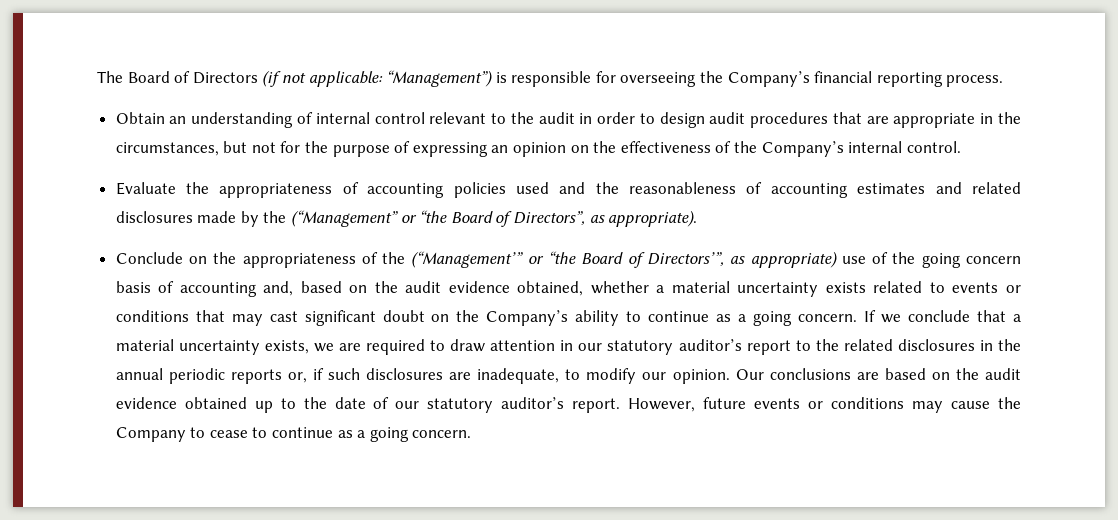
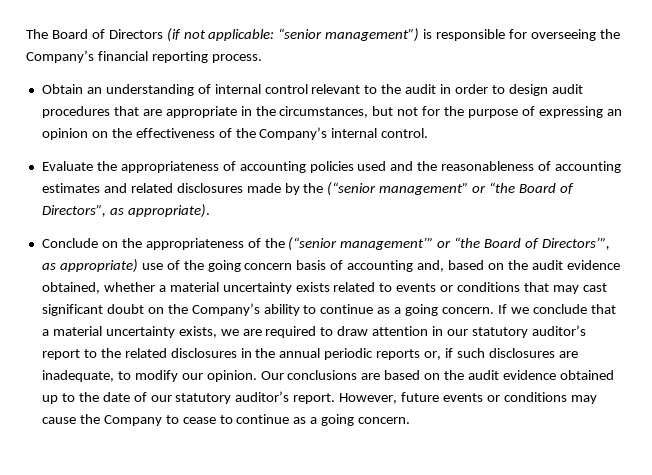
[386,70,494,87] “Management”) -> [278,28,420,42] “senior management”)
[291,210,399,227] (“Management” -> [327,182,469,196] (“senior management”
[411,251,524,268] (“Management’” -> [288,237,434,251] (“senior management’”

